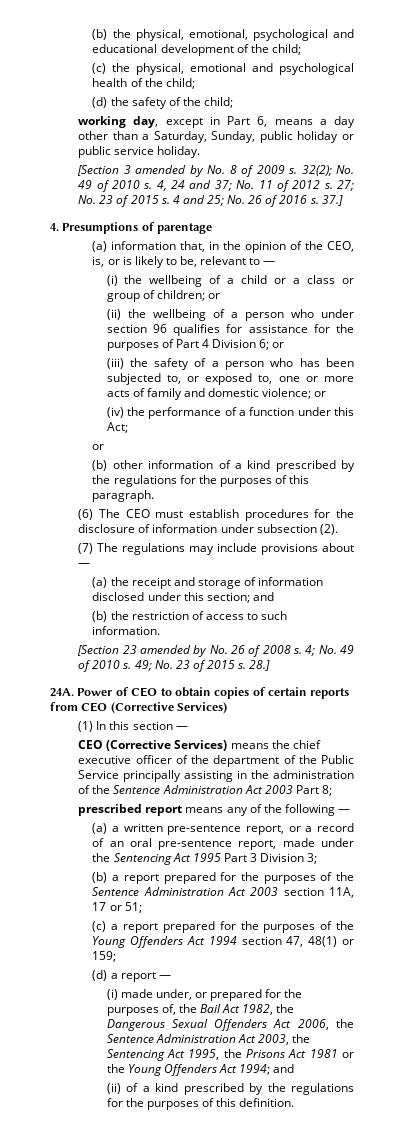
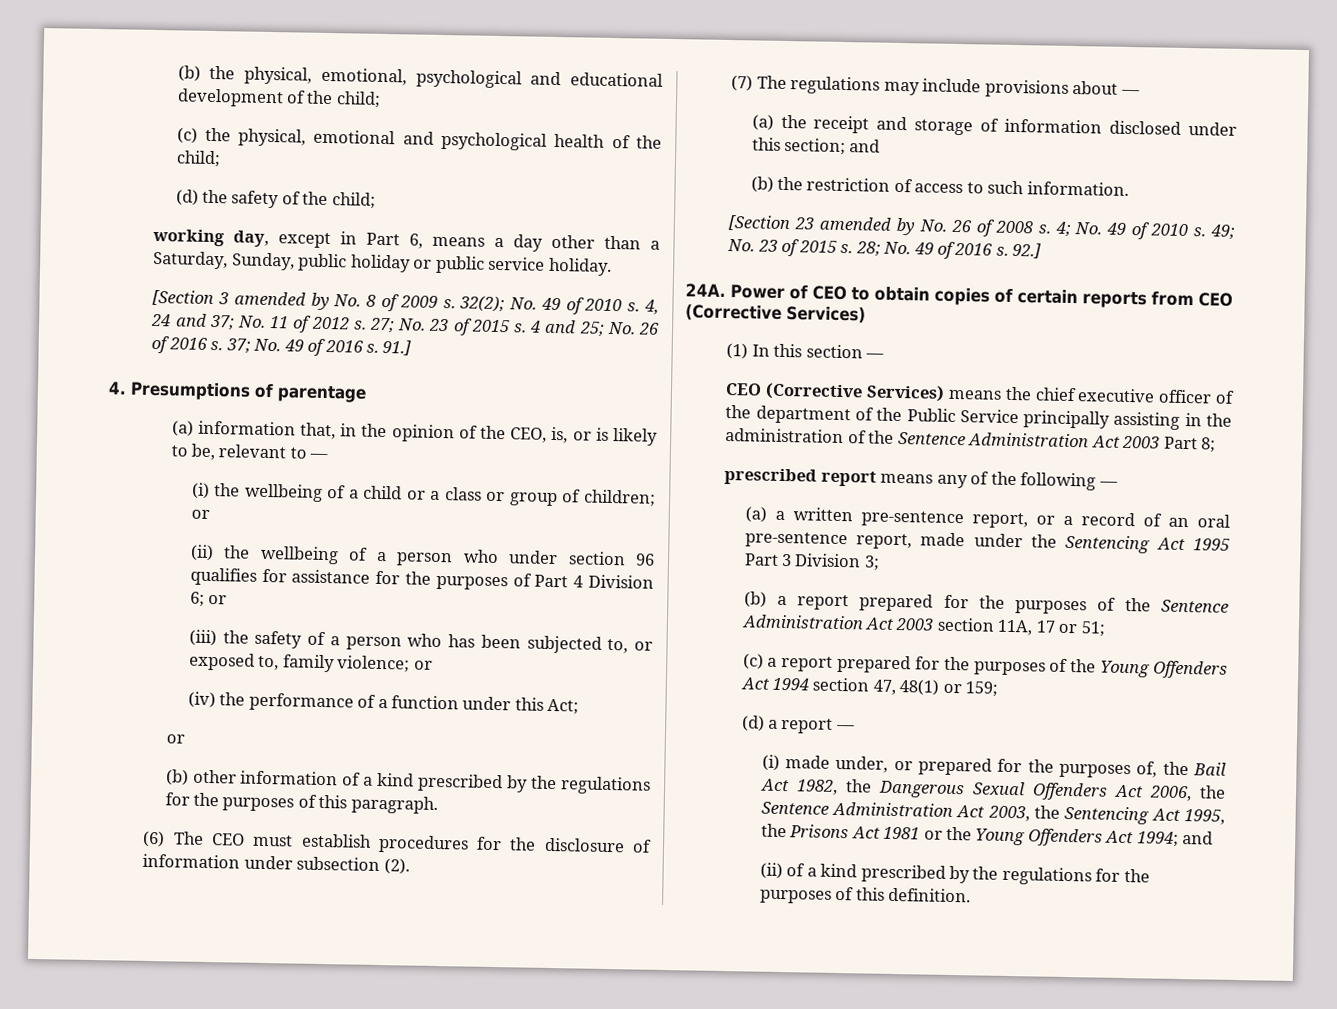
[321,195,343,206] 37.] -> [225,338,412,357] 37; No. 49 of 2016 s. 91.]
[278,376,354,382] [106,388,259,400] one or more acts of family and domestic -> [282,654,335,673] family
[249,660,271,671] 28.] -> [855,241,1042,259] 28; No. 49 of 2016 s. 92.]

